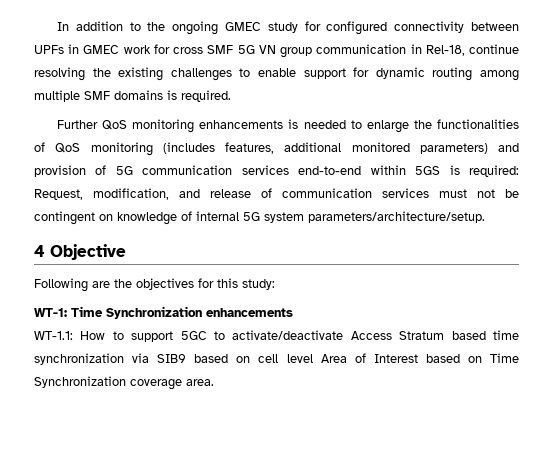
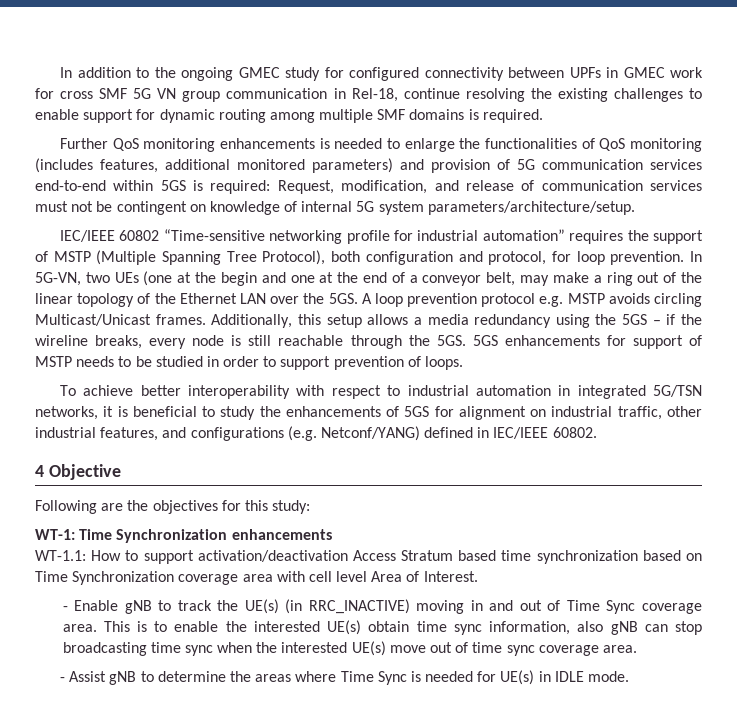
(485, 217) none -> [60,229,703,244] [35,250,703,265] [35,271,703,286] [35,293,702,307] [35,314,702,328] [35,335,702,349] [35,356,464,370] [60,385,702,399] [35,406,702,420] [35,426,597,441] // IEC/IEEE 60802 “Time-sensitive networking profile for industrial automation” requires the support of MSTP (Multiple Spanning Tree Protocol), both configuration and protocol, for loop prevention. In 5G-VN, two UEs (one at the begin and one at the end of a conveyor belt, may make a ring out of the linear topology of the Ethernet LAN over the 5GS. A loop prevention protocol e.g. MSTP avoids circling Multicast/Unicast frames. Additionally, this setup allows a media redundancy using the 5GS – if the wireline breaks, every node is still reachable through the 5GS. 5GS enhancements for support of MSTP needs to be studied in order to support prevention of loops. // To achieve better interoperability with respect to industrial automation in integrated 5G/TSN networks, it is beneficial to study the enhancements of 5GS for alignment on industrial traffic, other industrial features, and configurations (e.g. Netconf/YANG) defined in IEC/IEEE 60802.
[180,330,344,340] 5GC to activate/deactivate -> [197,550,348,562] activation/deactivation
[132,353,418,363] via SIB9 based on cell level Area of Interest -> (638, 557) none
[186,379,214,386] area. -> [242,571,478,582] [62,599,702,614] [62,620,702,635] [62,641,637,656] [60,670,630,685] area with cell level Area of Interest. // - Enable gNB to track the UE(s) (in RRC_INACTIVE) moving in and out of Time Sync coverage area. This is to enable the interested UE(s) obtain time sync information, also gNB can stop broadcasting time sync when the interested UE(s) move out of time sync coverage area. // - Assist gNB to determine the areas where Time Sync is needed for UE(s) in IDLE mode.

